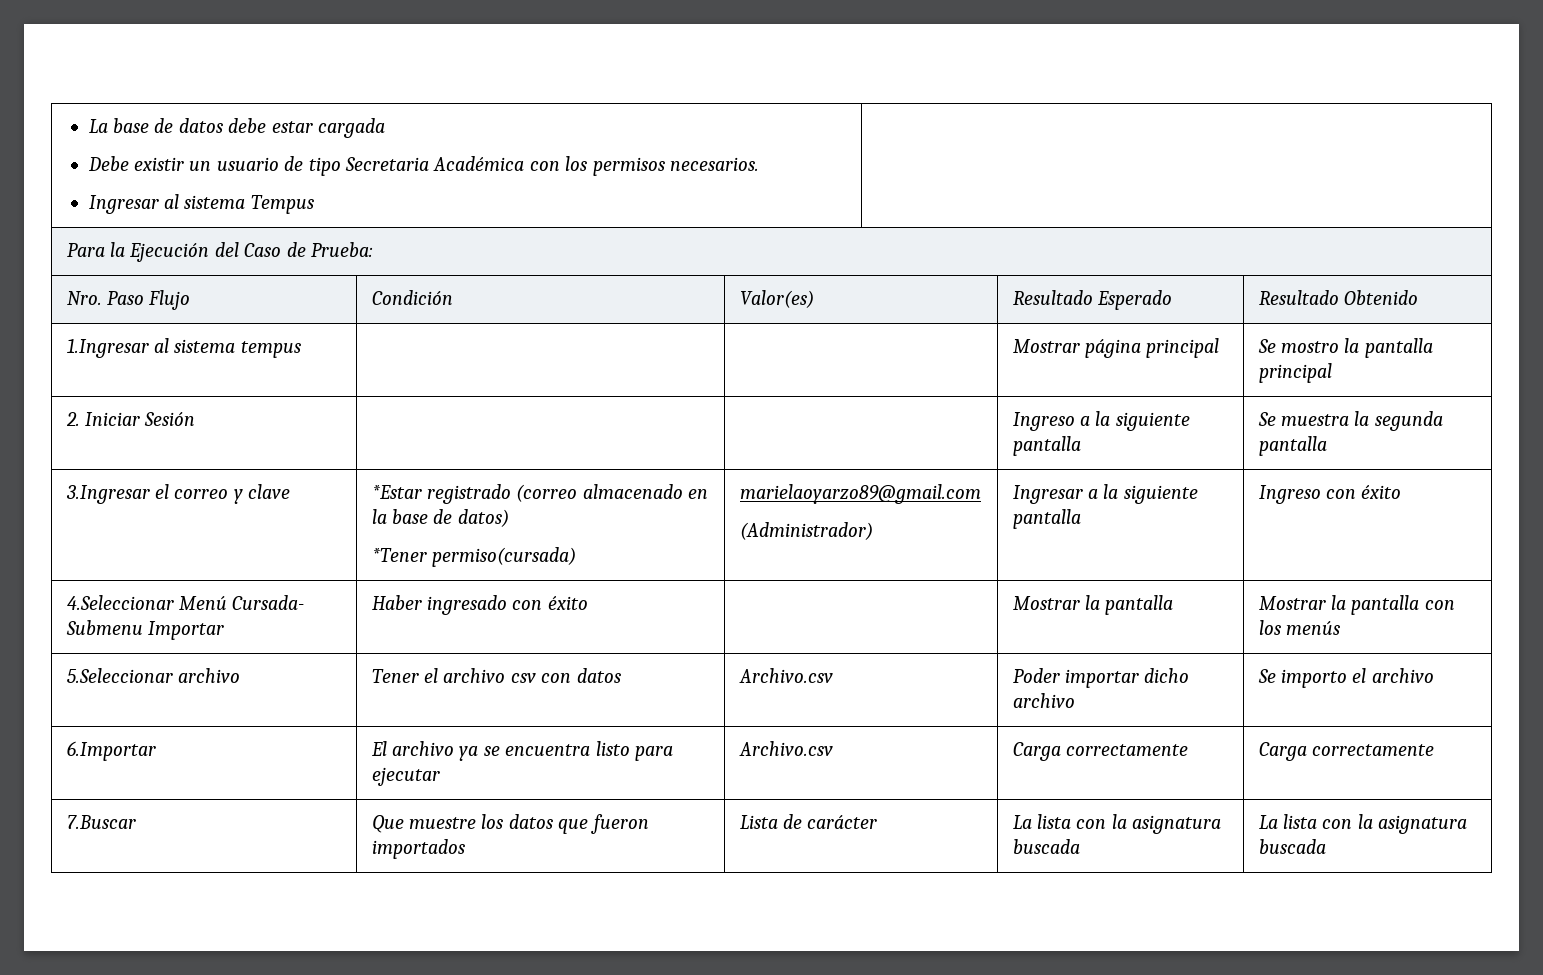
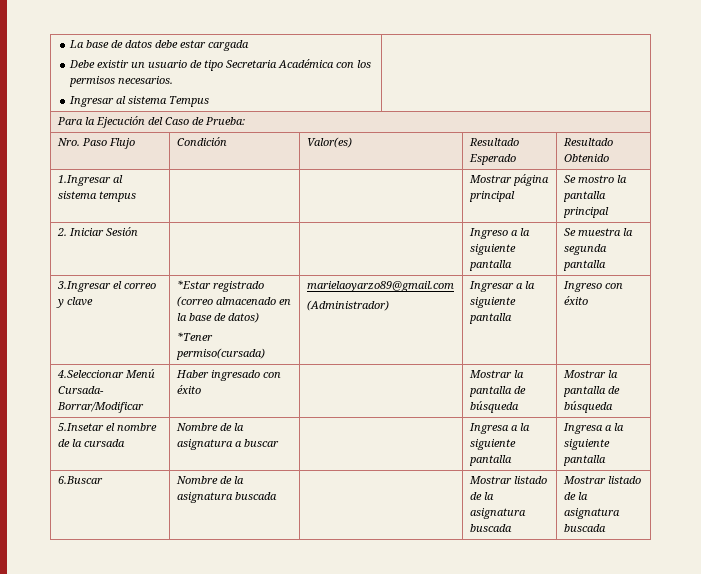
[65,620,225,640] Submenu Importar -> [56,402,144,413] Borrar/Modificar
[1258,595,1455,615] [1258,620,1341,635] [66,668,241,683] [371,668,621,683] [738,668,833,683] [1012,668,1190,688] [1012,693,1075,708] [1257,668,1434,688] [66,741,156,761] [370,741,674,761] [371,767,440,786] [738,741,833,756] [1012,742,1189,761] [1258,742,1435,761] [66,815,136,829] [371,814,649,834] [371,839,465,859] [739,814,878,829] [1012,814,1222,834] [1012,839,1080,854] [1258,814,1468,834] [1258,839,1326,854] | Mostrar la pantalla con los menús // 5.Seleccionar archivo | Tener el archivo csv con datos | Archivo.csv | Poder importar dicho archivo | Se importo el archivo // 6.Importar | El archivo ya se encuentra listo para ejecutar | Archivo.csv | Carga correctamente | Carga correctamente // 7.Buscar | Que muestre los datos que fueron importados | Lista de carácter | La lista con la asignatura buscada | La lista con la asignatura buscada -> [513,386,526,394] [469,401,519,413] [562,370,618,378] [562,386,620,397] [563,401,613,413] [57,423,157,431] [57,439,125,447] [175,423,244,431] [176,439,279,450] [468,423,530,434] [469,439,516,450] [468,455,512,466] [562,423,624,434] [563,439,610,450] [562,455,606,466] [57,476,103,484] [175,476,244,484] [176,492,277,503] [468,476,547,484] [469,492,494,500] [469,508,526,519] [469,524,512,532] [562,476,641,484] [563,492,588,500] [563,508,620,519] [563,524,606,532] de búsqueda | Mostrar la pantalla de búsqueda // 5.Insetar el nombre de la cursada | Nombre de la asignatura a buscar | | Ingresa a la siguiente pantalla | Ingresa a la siguiente pantalla // 6.Buscar | Nombre de la asignatura buscada | | Mostrar listado de la asignatura buscada | Mostrar listado de la asignatura buscada

